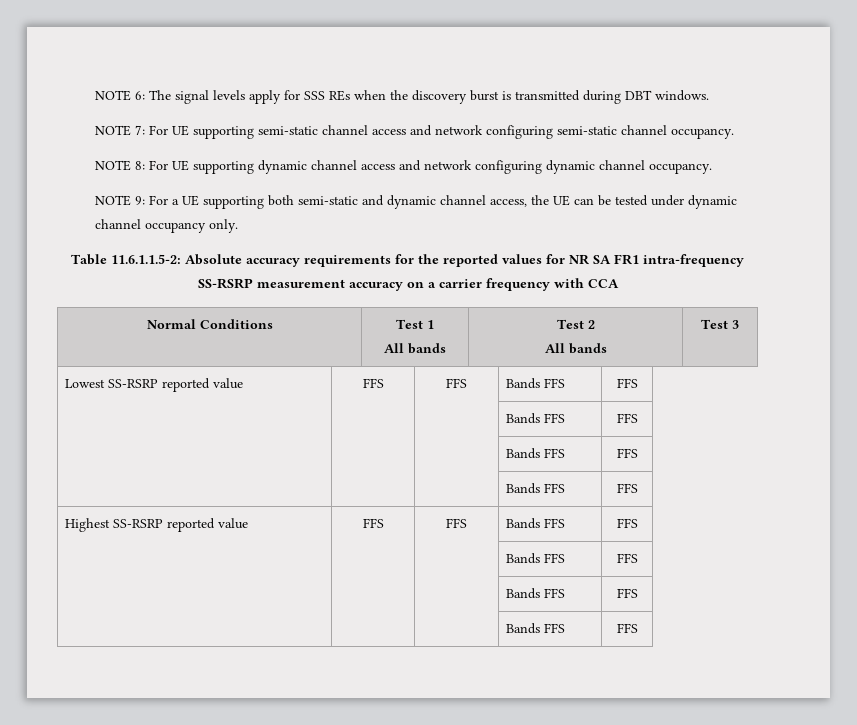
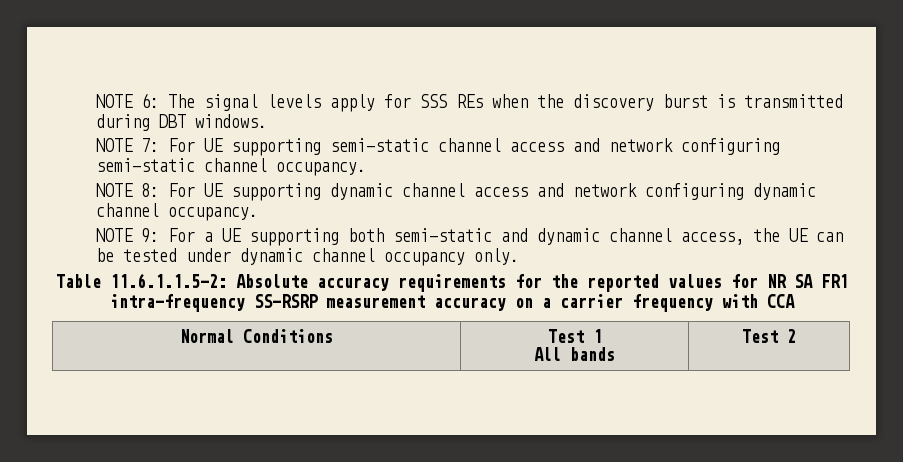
[544,343,607,354] [701,319,739,329] [64,378,243,392] [362,378,384,388] [446,378,467,388] [505,378,565,389] [616,378,638,388] [505,413,565,424] [616,413,638,423] [505,448,565,459] [616,448,638,458] [505,483,565,494] [616,483,638,493] [64,518,248,532] [362,518,384,528] [446,518,467,528] [505,518,565,529] [616,518,638,528] [505,553,565,564] [616,553,638,563] [505,588,565,599] [616,588,638,598] [505,623,565,634] [616,623,638,633] // All bands | Test 3 // Lowest SS-RSRP reported value | FFS | FFS | Bands FFS | FFS // | | | Bands FFS | FFS // | | | Bands FFS | FFS // | | | Bands FFS | FFS // Highest SS-RSRP reported value | FFS | FFS | Bands FFS | FFS // | | | Bands FFS | FFS // | | | Bands FFS | FFS // | | | Bands FFS | FFS -> (797, 336) none

